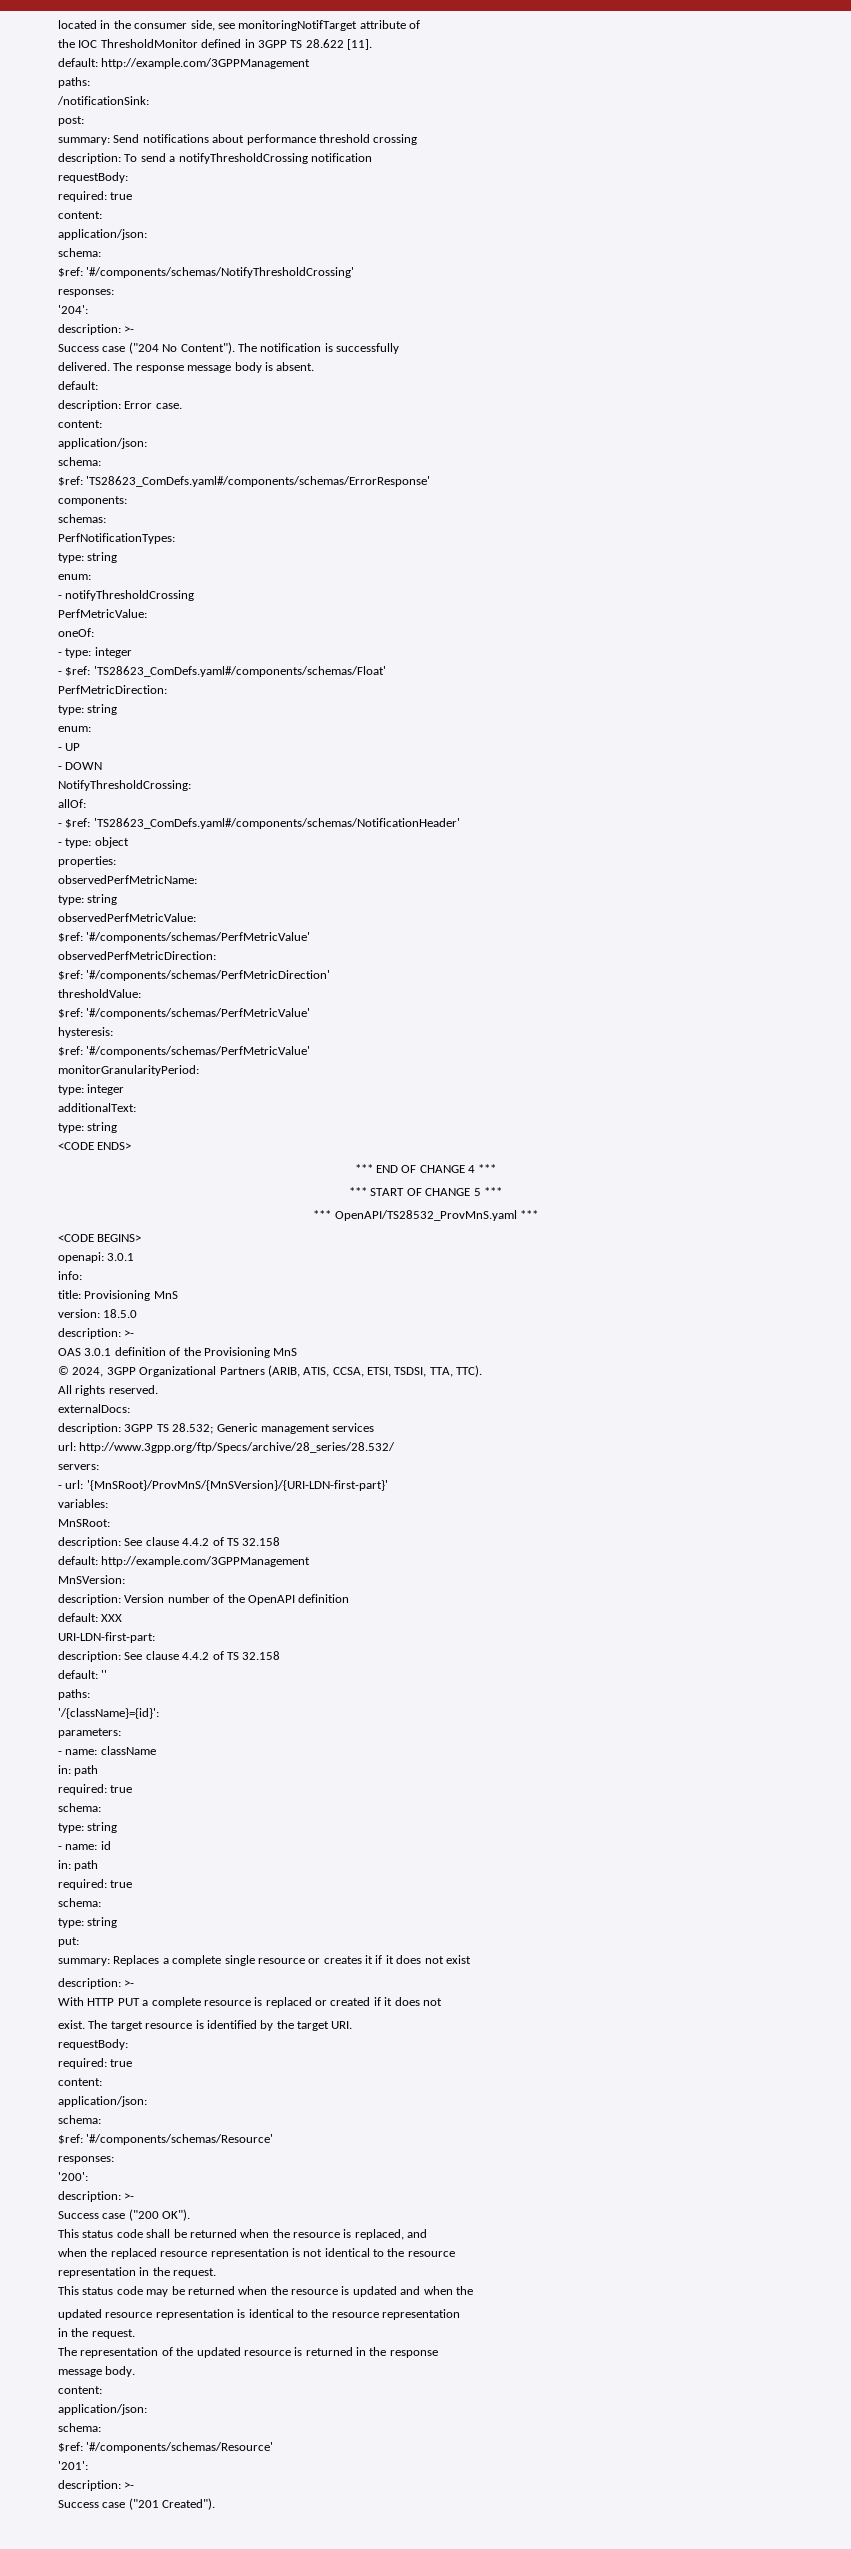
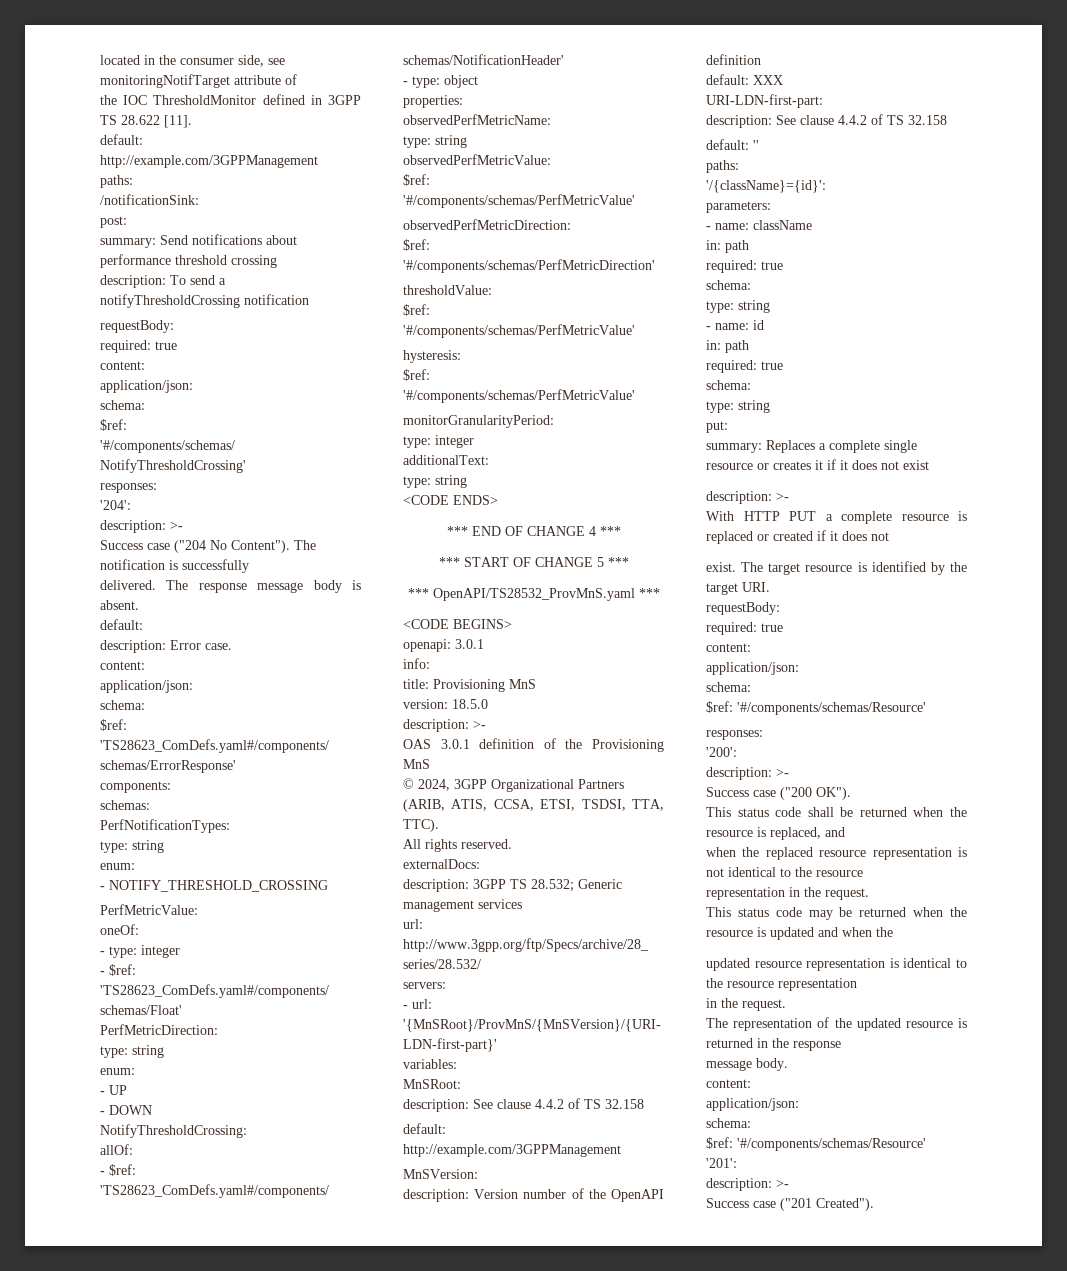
[65,590,195,601] notifyThresholdCrossing -> [109,880,328,892] NOTIFY_THRESHOLD_CROSSING

